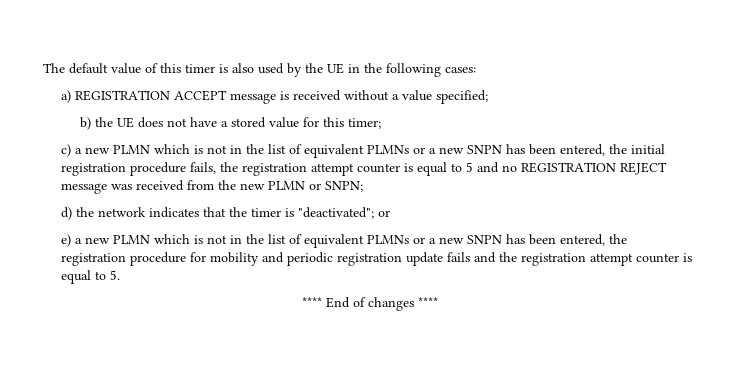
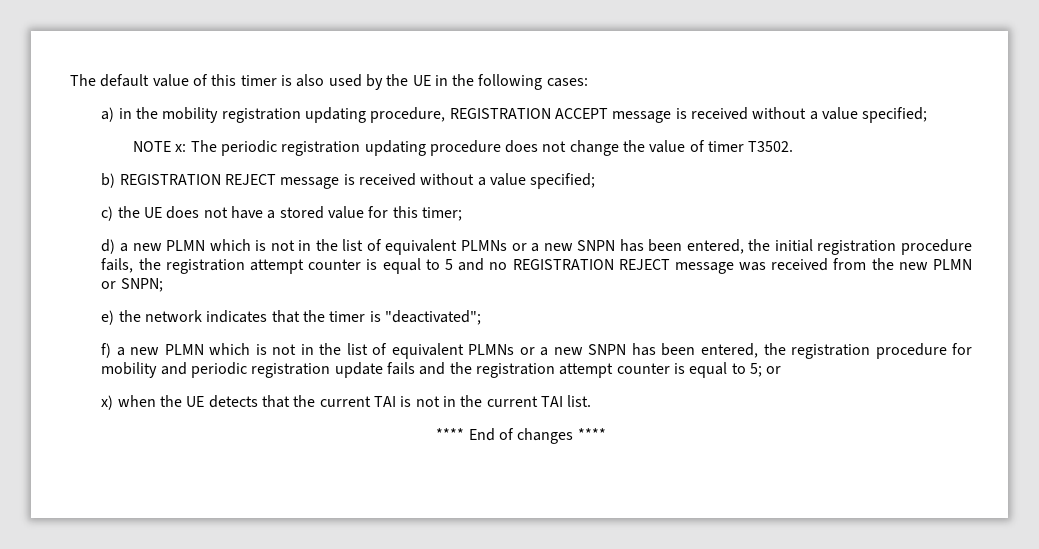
(72, 96) none -> [118,107,446,123] in the mobility registration updating procedure,
[79,117,91,130] b) -> [132,140,794,156] [101,173,596,189] [101,206,114,221] NOTE x: The periodic registration updating procedure does not change the value of timer T3502. // b) REGISTRATION REJECT message is received without a value specified; // c)
[61,144,72,157] c) -> [101,239,116,254] d)
[61,207,73,220] d) -> [101,310,115,325] e)
[378,210,391,217] [61,234,72,247] or // e) -> [101,343,112,358] // f)
[110,270,121,280] 5. -> [749,363,782,377] [101,395,592,410] 5; or // x) when the UE detects that the current TAI is not in the current TAI list.

